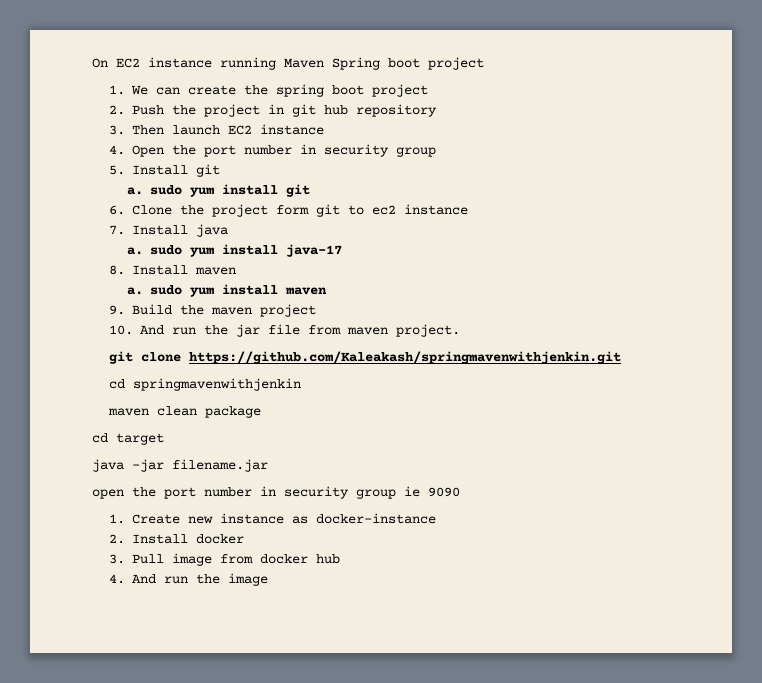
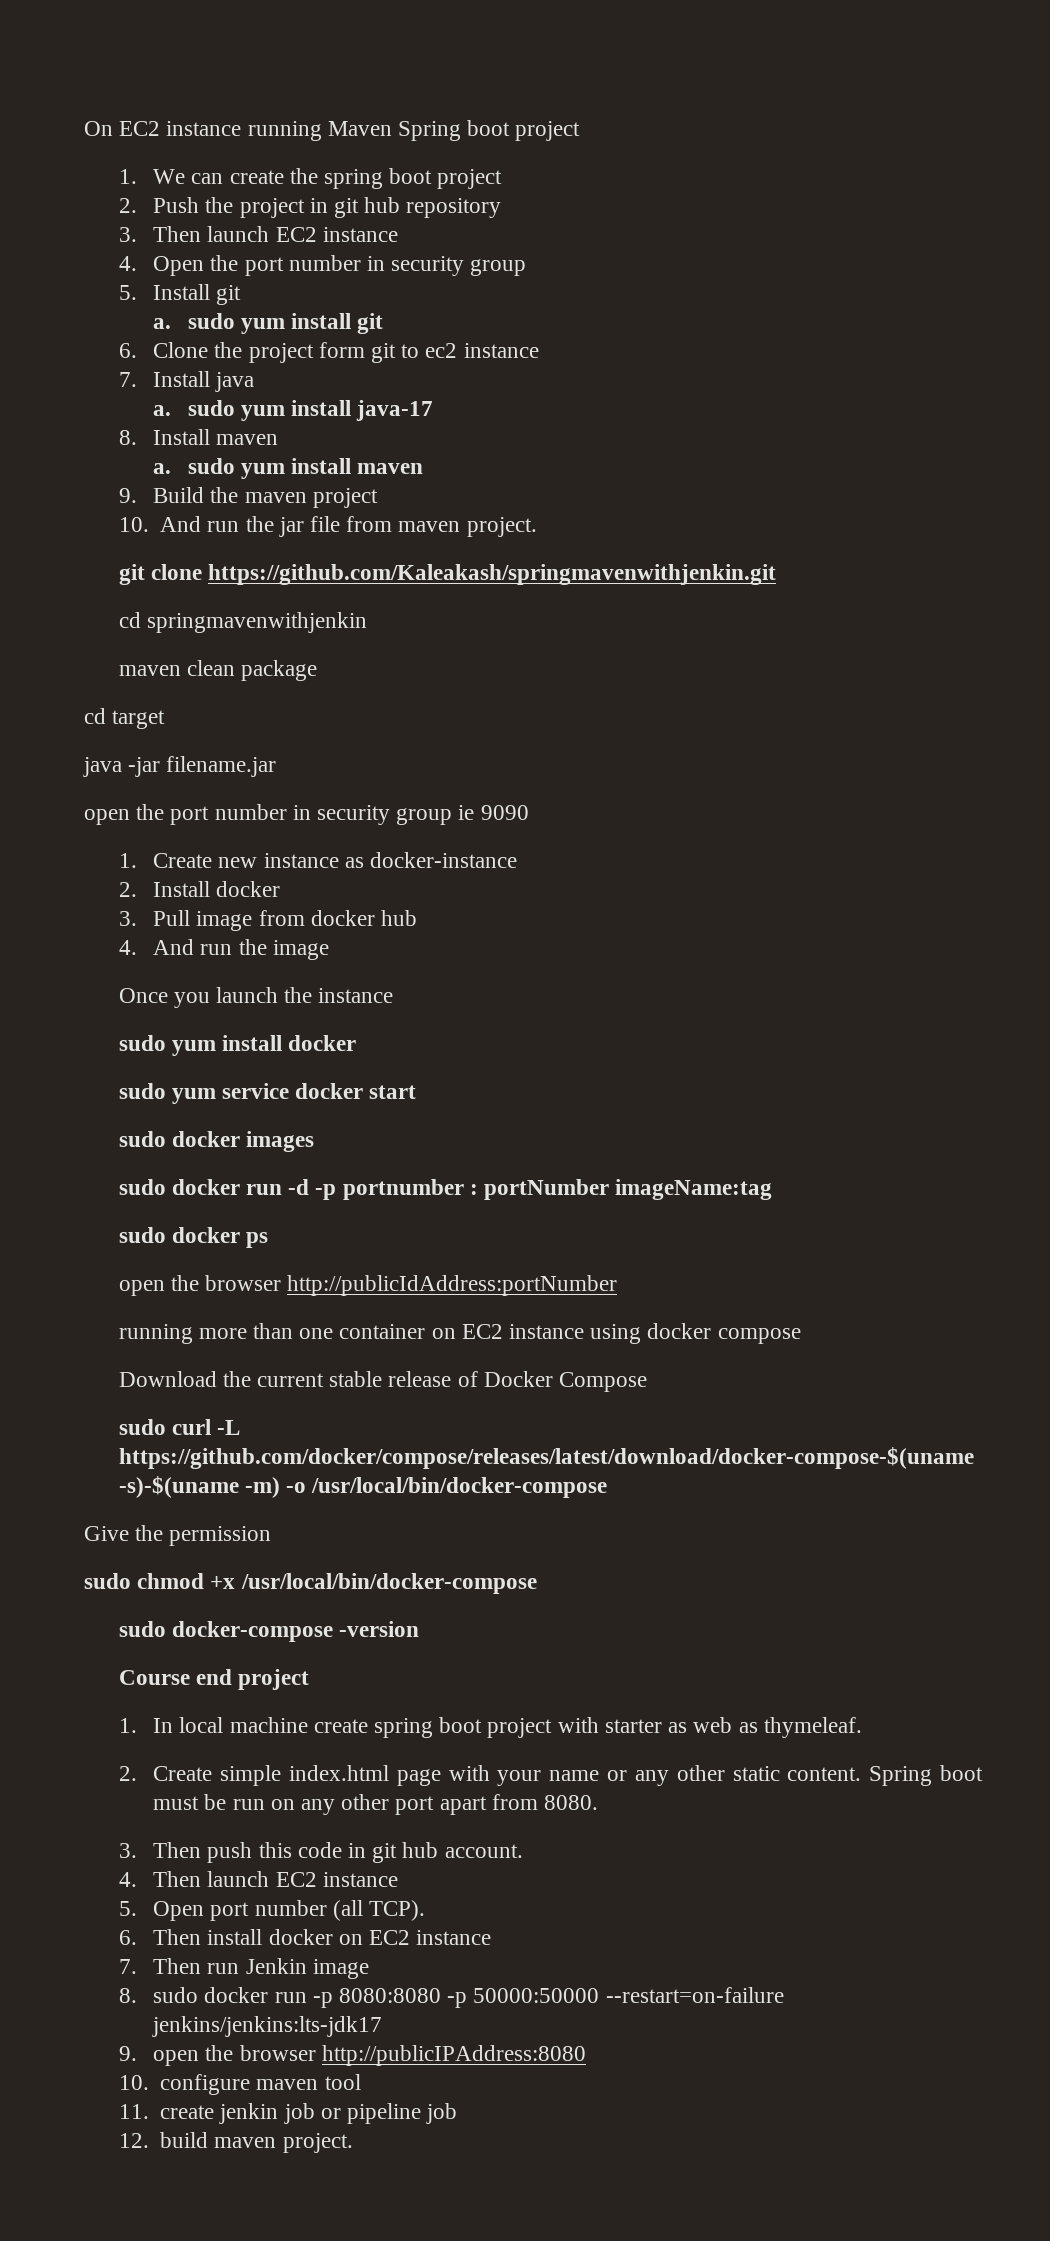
(269, 579) none -> [118,987,394,1008] [118,1035,357,1056] [118,1083,417,1104] [118,1131,315,1152] [118,1179,773,1200] [118,1227,269,1248] [118,1275,618,1296] [118,1323,801,1344] [118,1371,648,1392] [118,1419,241,1435] [118,1447,974,1469] [118,1476,608,1498] [84,1525,272,1546] [84,1573,537,1594] [118,1621,420,1642] [118,1669,310,1690] [118,1717,862,1738] [118,1765,983,1786] [153,1794,599,1815] [118,1842,523,1863] [118,1871,398,1887] [118,1900,426,1921] [118,1929,492,1945] [118,1958,369,1979] [118,1987,784,2008] [152,2016,383,2037] [118,2045,586,2066] [118,2074,361,2095] [118,2103,458,2124] [118,2132,353,2153] // Once you launch the instance // sudo yum install docker // sudo yum service docker start // sudo docker images // sudo docker run -d -p portnumber : portNumber imageName:tag // sudo docker ps // open the browser http://publicIdAddress:portNumber // running more than one container on EC2 instance using docker compose // Download the current stable release of Docker Compose // sudo curl -L https://github.com/docker/compose/releases/latest/download/docker-compose-$(uname -s)-$(uname -m) -o /usr/local/bin/docker-compose // Give the permission // sudo chmod +x /usr/local/bin/docker-compose // sudo docker-compose -version // Course end project // 1. In local machine create spring boot project with starter as web as thymeleaf. // 2. Create simple index.html page with your name or any other static content. Spring boot must be run on any other port apart from 8080. // 3. Then push this code in git hub account. // 4. Then launch EC2 instance // 5. Open port number (all TCP). // 6. Then install docker on EC2 instance // 7. Then run Jenkin image // 8. sudo docker run -p 8080:8080 -p 50000:50000 --restart=on-failure jenkins/jenkins:lts-jdk17 // 9. open the browser http://publicIPAddress:8080 // 10. configure maven tool // 11. create jenkin job or pipeline job // 12. build maven project.

